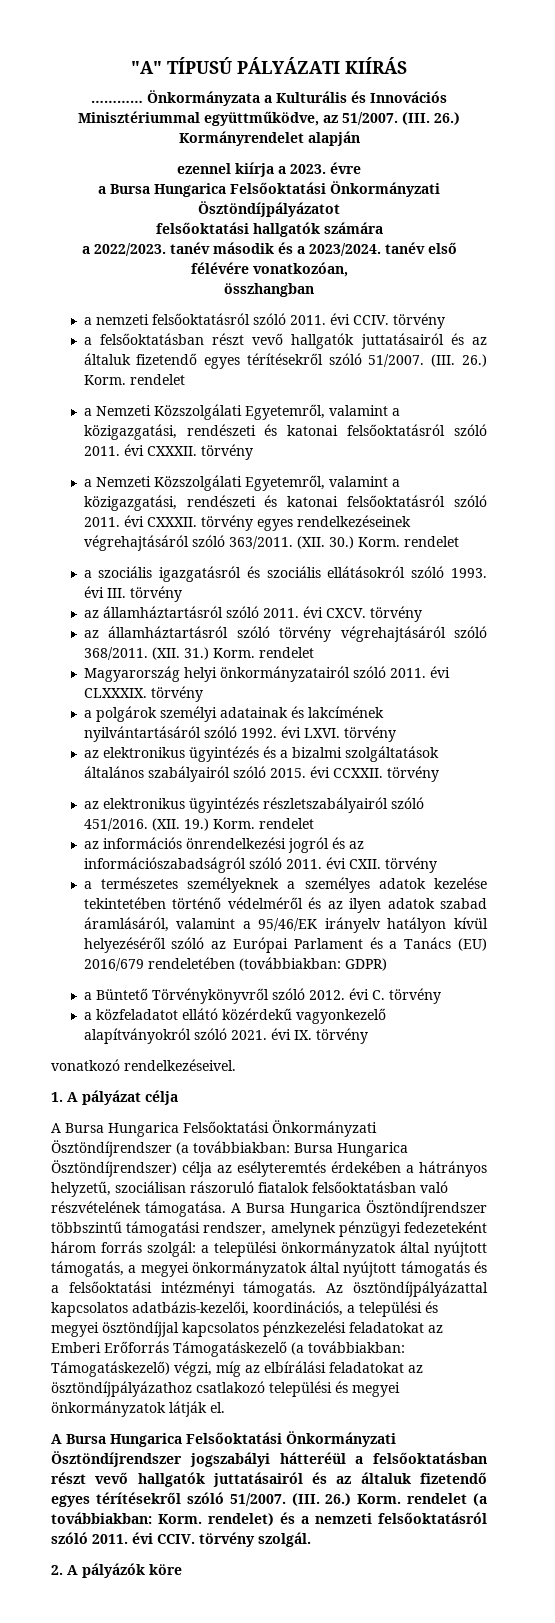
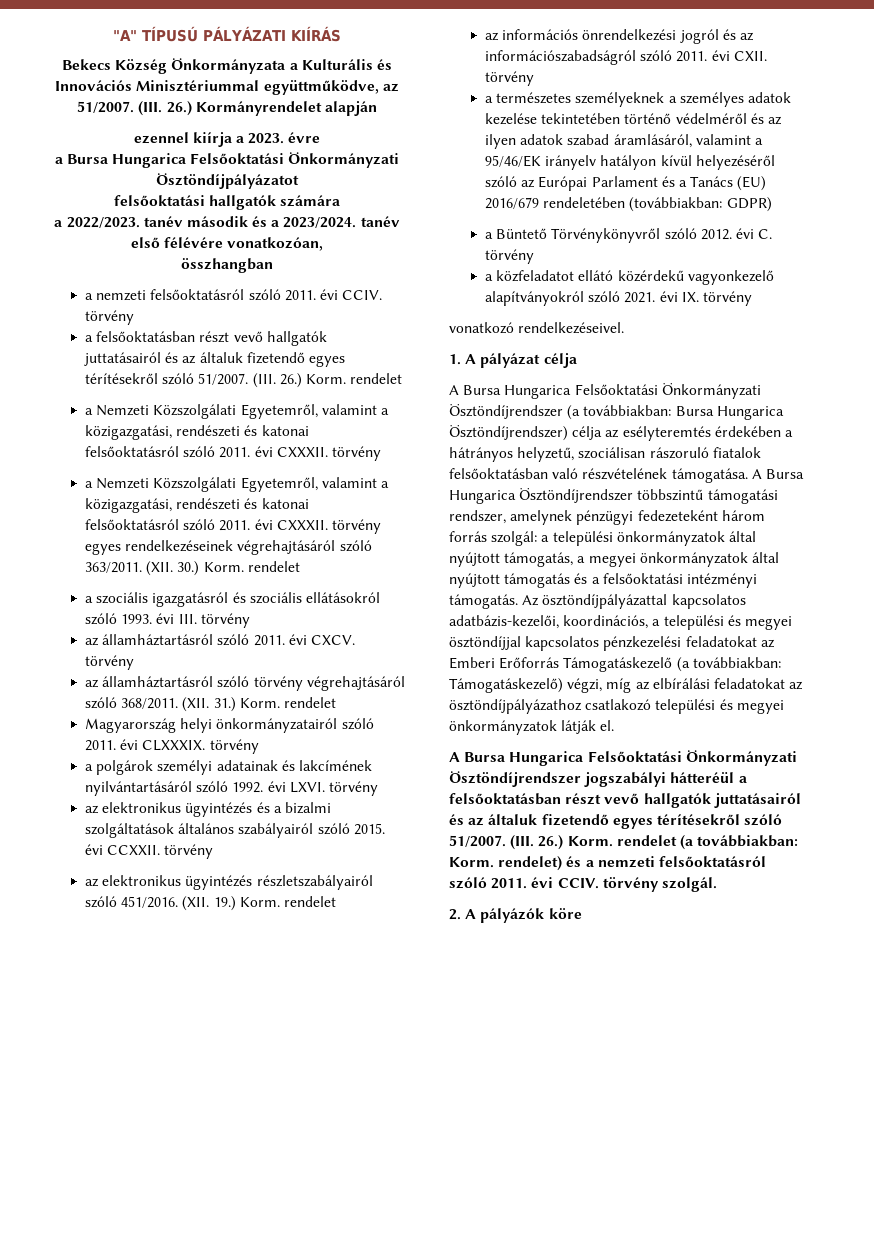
[91,100,143,103] ………… -> [62,59,168,74] Bekecs Község

